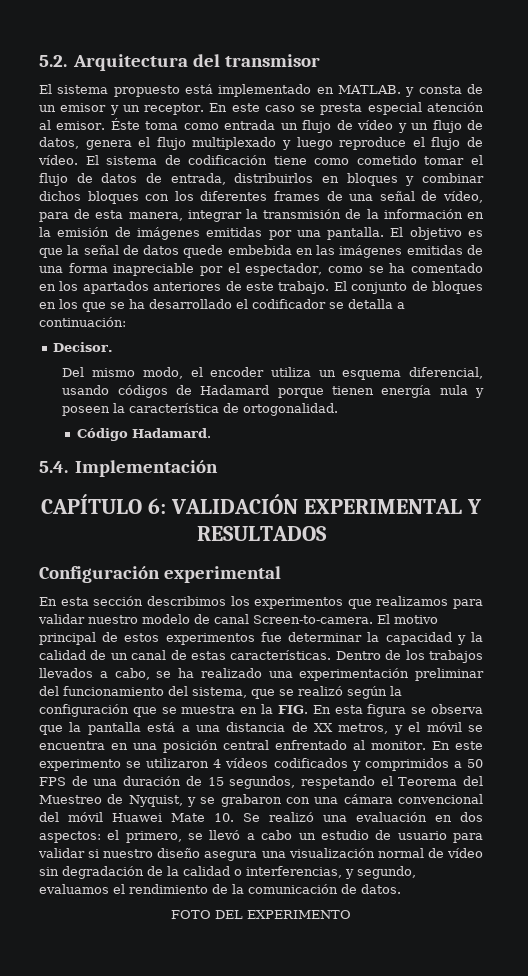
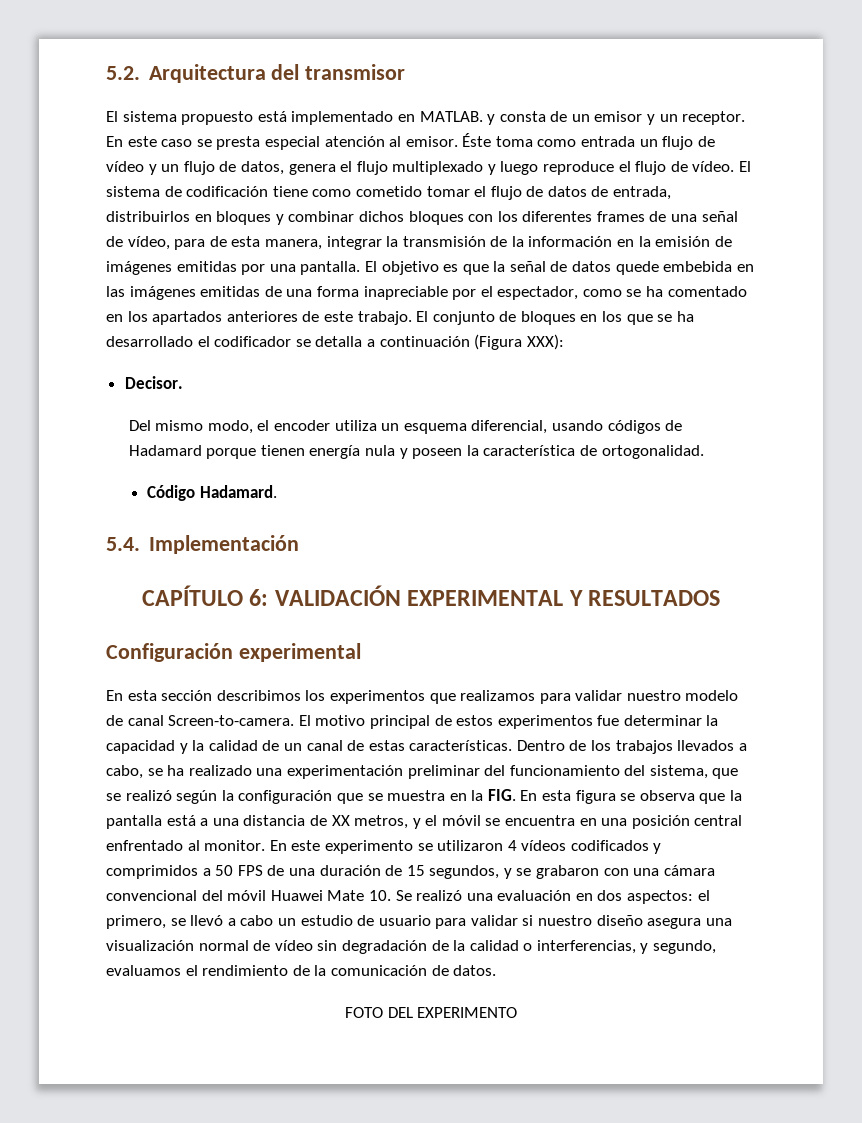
[39,317,126,327] continuación: -> [379,334,564,350] continuación (Figura XXX):
[300,776,484,789] [39,794,183,807] respetando el Teorema del Muestreo de Nyquist, -> (500, 872) none

